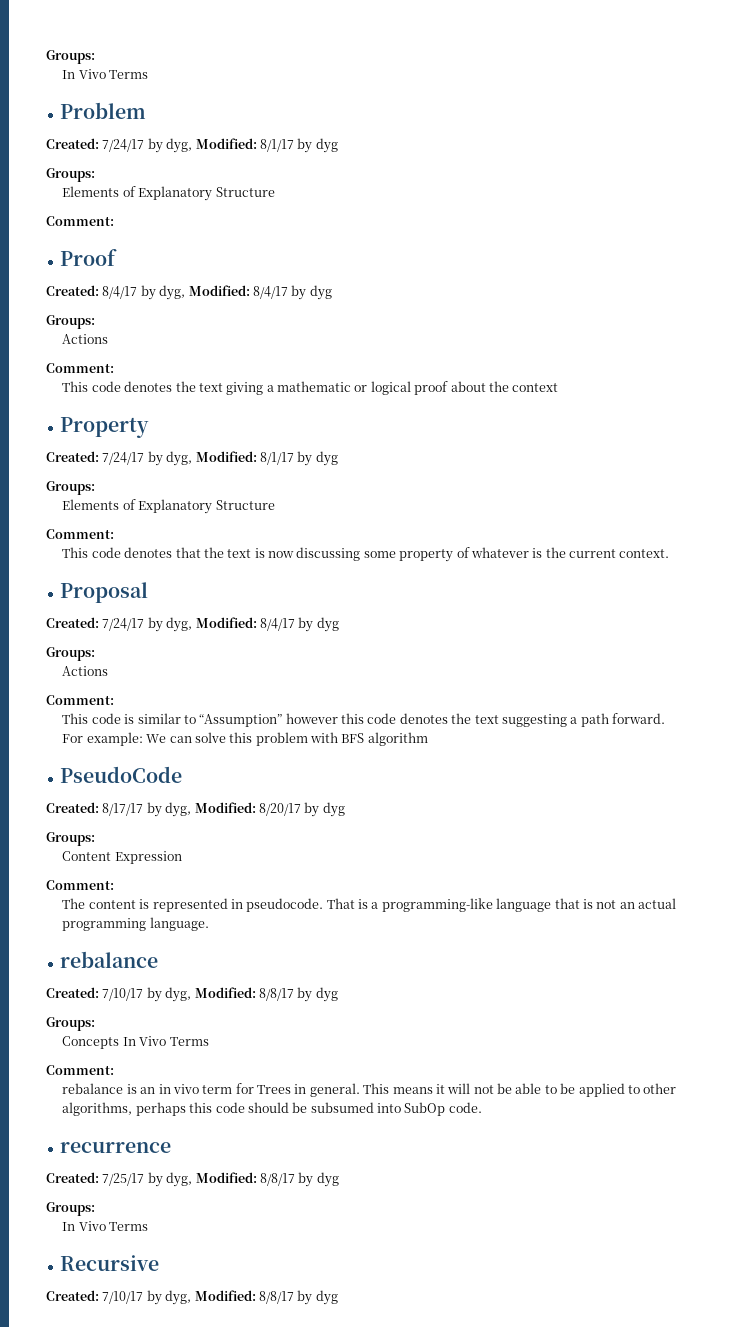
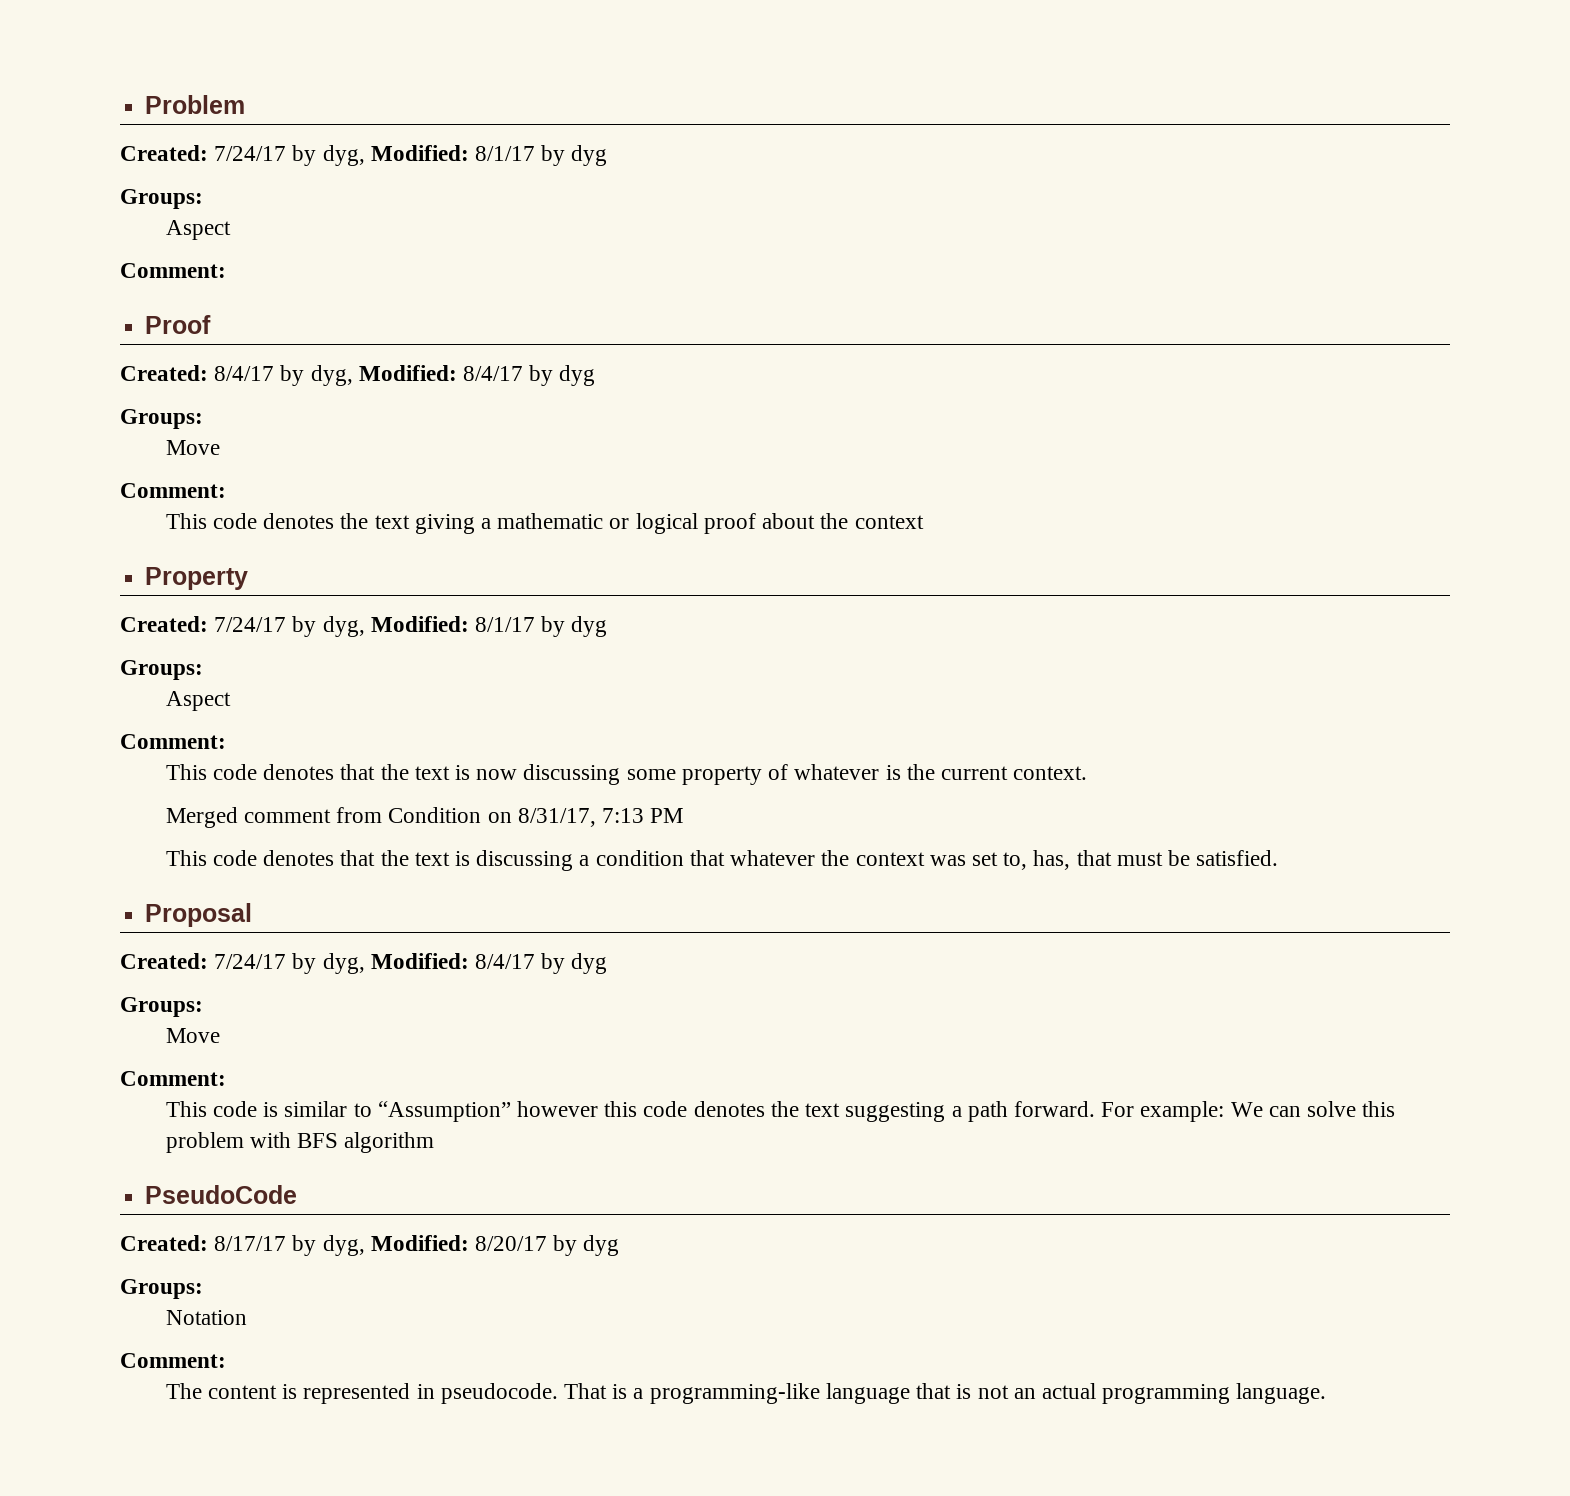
[46,50,95,64] [62,69,149,79] Groups: // In Vivo Terms // -> (145, 104) none
[62,186,275,201] Elements of Explanatory Structure -> [165,220,231,240] Aspect
[62,334,109,344] Actions -> [165,440,220,455] Move
[62,499,275,514] Elements of Explanatory Structure -> [165,691,231,711] Aspect
(670, 553) none -> [165,807,684,828] [165,850,1279,871] // Merged comment from Condition on 8/31/17, 7:13 PM // This code denotes that the text is discussing a condition that whatever the context was set to, has, that must be satisfied.
[62,666,109,676] Actions -> [165,1028,220,1043] Move
[62,851,182,864] Content Expression -> [165,1310,247,1325] Notation
[59,951,158,968] [46,987,338,1002] [46,1017,95,1031] [62,1036,209,1049] [46,1065,114,1075] [62,1083,677,1097] [62,1102,482,1116] [59,1141,171,1153] [46,1172,339,1187] [46,1202,95,1216] [62,1221,149,1231] [59,1255,159,1271] [46,1290,338,1305] // rebalance // Created: 7/10/17 by dyg, Modified: 8/8/17 by dyg // Groups: // Concepts In Vivo Terms // Comment: // rebalance is an in vivo term for Trees in general. This means it will not be able to be applied to other algorithms, perhaps this code should be subsumed into SubOp code. // recurrence // Created: 7/25/17 by dyg, Modified: 8/8/17 by dyg // Groups: // In Vivo Terms // Recursive // Created: 7/10/17 by dyg, Modified: 8/8/17 by dyg -> (1327, 1393) none

